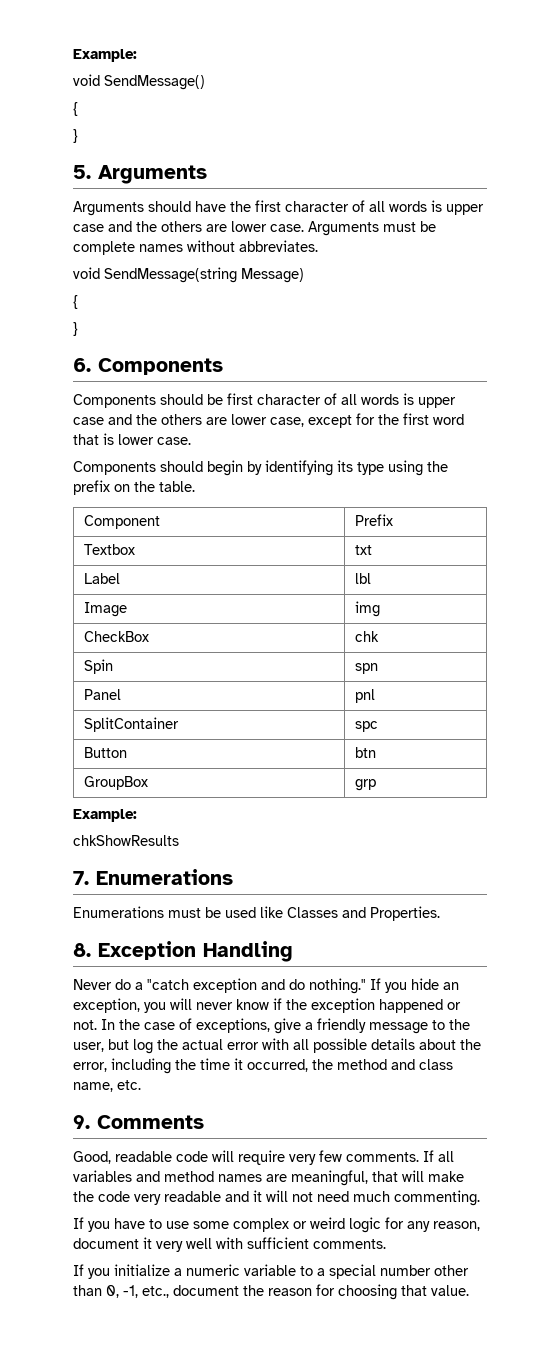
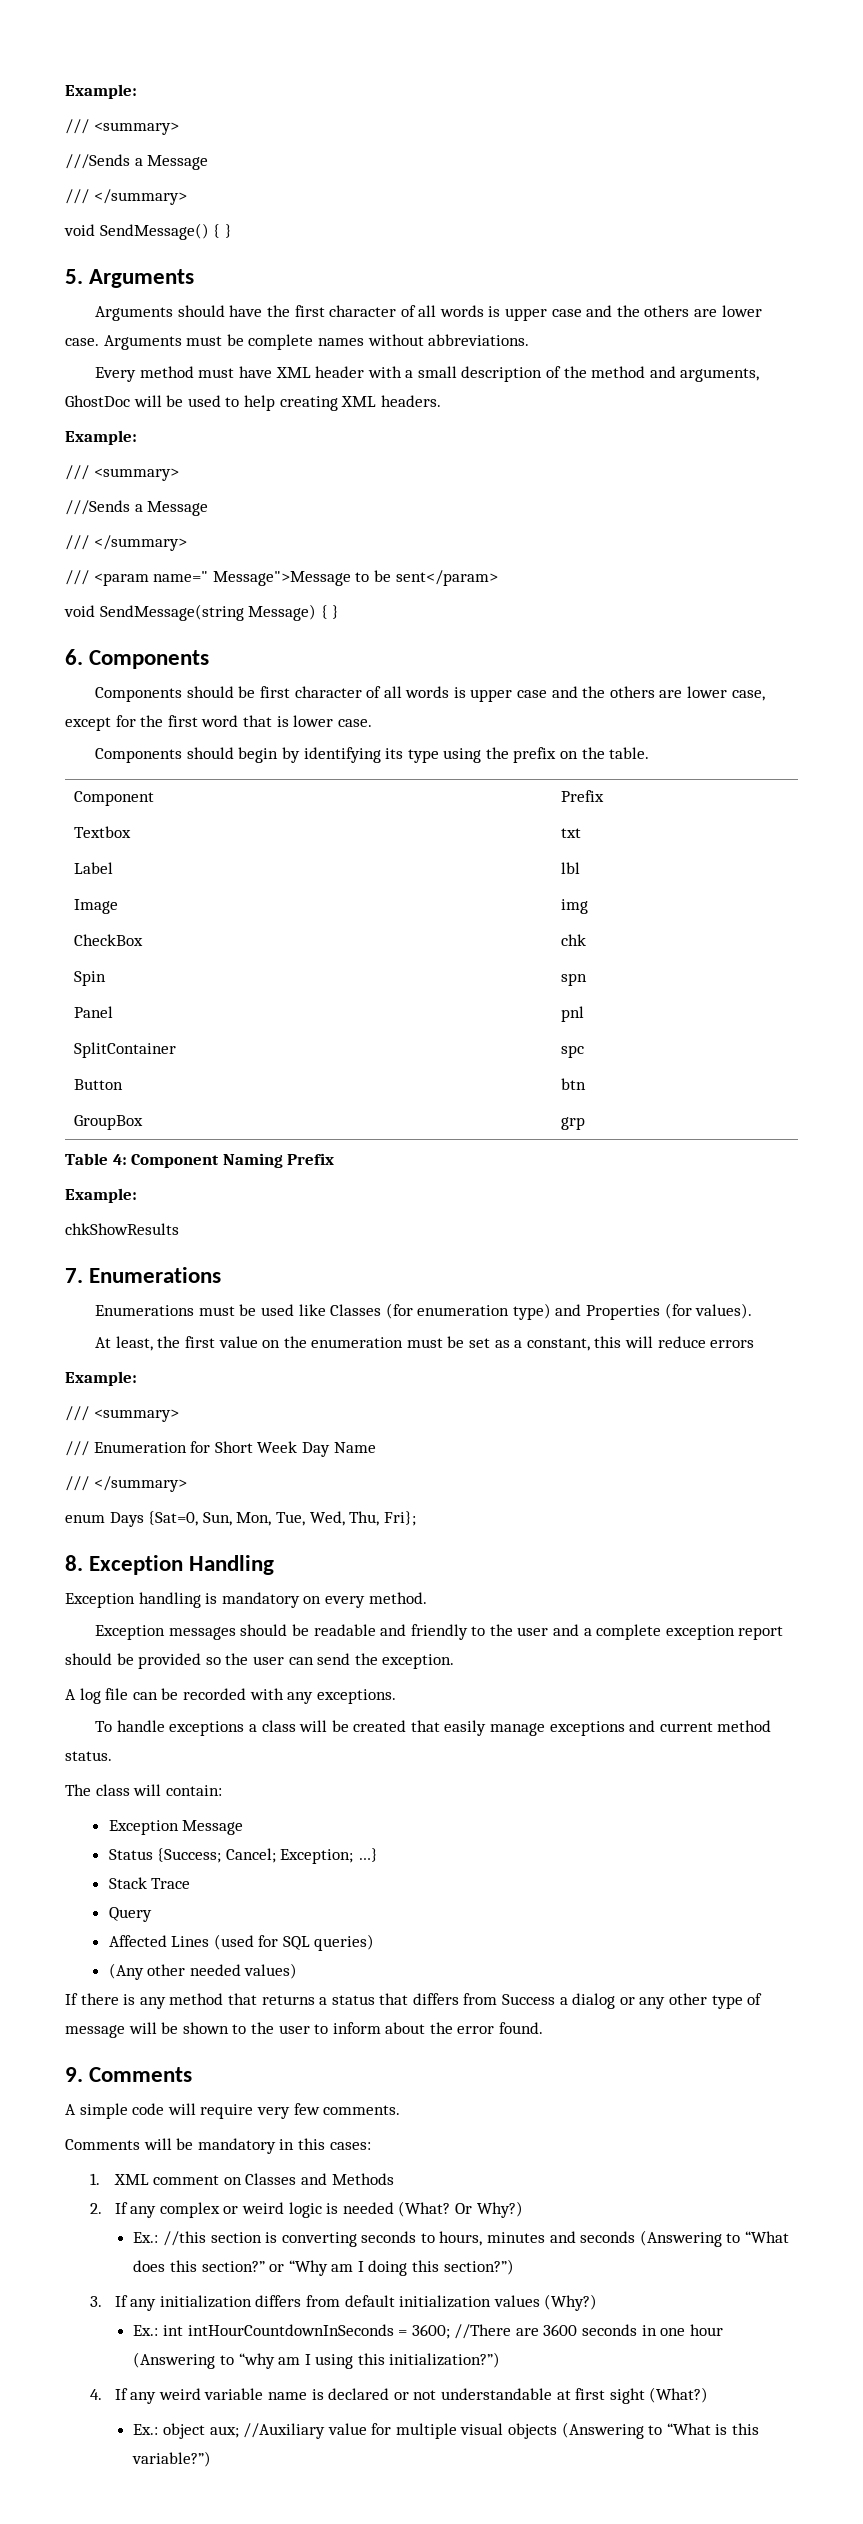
[73,49,137,62] Example: -> [65,84,137,99] [65,119,179,135] [65,154,209,170] [65,189,187,205] Example: // /// <summary> // ///Sends a Message // /// </summary>
[73,102,78,116] // { // -> [213,224,221,238] {
[239,240,318,252] abbreviates. -> [428,334,530,346] [95,366,760,382] [65,395,441,411] [65,430,137,445] [65,465,179,481] [65,500,209,516] [65,535,187,551] [65,570,498,586] abbreviations. // Every method must have XML header with a small description of the method and arguments, GhostDoc will be used to help creating XML headers. // Example: // /// <summary> // ///Sends a Message // /// </summary> // /// <param name=" Message">Message to be sent</param>
[73,295,78,309] // { // -> [320,605,328,619] {
(376, 785) none -> [65,1153,335,1168] // Table 4: Component Naming Prefix
[342,906,440,921] [73,941,293,962] [73,978,459,994] [73,998,461,1013] [73,1018,470,1034] [73,1038,481,1054] [73,1058,453,1074] [73,1080,141,1092] and Properties. // 8. Exception Handling // Never do a "catch exception and do nothing." If you hide an exception, you will never know if the exception happened or not. In the case of exceptions, give a friendly message to the user, but log the actual error with all possible details about the error, including the time it occurred, the method and class name, etc. -> [385,1303,753,1320] [95,1336,755,1351] [65,1371,137,1386] [65,1406,179,1422] [65,1441,376,1457] [65,1476,187,1492] [65,1511,416,1527] [65,1555,275,1575] [65,1592,427,1608] [95,1624,784,1640] [65,1653,455,1669] [65,1688,396,1704] [95,1720,772,1736] [65,1751,112,1761] [65,1784,222,1796] [108,1820,244,1835] [108,1848,378,1864] [108,1877,191,1889] [108,1907,152,1922] [108,1934,375,1951] [108,1963,298,1980] [65,1993,763,2009] [65,2022,544,2038] (for enumeration type) and Properties (for values). // At least, the first value on the enumeration must be set as a constant, this will reduce errors // Example: // /// <summary> // /// Enumeration for Short Week Day Name // /// </summary> // enum Days {Sat=0, Sun, Mon, Tue, Wed, Thu, Fri}; // 8. Exception Handling // Exception handling is mandatory on every method. // Exception messages should be readable and friendly to the user and a complete exception report should be provided so the user can send the exception. // A log file can be recorded with any exceptions. // To handle exceptions a class will be created that easily manage exceptions and current method status. // The class will contain: // Exception Message // Status {Success; Cancel; Exception; …} // Stack Trace // Query // Affected Lines (used for SQL queries) // (Any other needed values) // If there is any method that returns a status that differs from Success a dialog or any other type of message will be shown to the user to inform about the error found.
[73,1151,172,1164] Good, readable -> [65,2103,128,2119] A simple
[423,1150,454,1162] [73,1170,464,1186] [73,1190,480,1206] [73,1217,480,1233] [73,1237,386,1252] [73,1264,469,1279] [73,1284,469,1300] If all variables and method names are meaningful, that will make the code very readable and it will not need much commenting. // If you have to use some complex or weird logic for any reason, document it very well with sufficient comments. // If you initialize a numeric variable to a special number other than 0, -1, etc., document the reason for choosing that value. -> [65,2138,371,2154] [89,2173,394,2185] [89,2201,523,2218] [133,2230,789,2247] [133,2259,514,2276] [89,2294,598,2311] [133,2324,723,2339] [133,2352,501,2369] [89,2387,709,2404] [133,2422,759,2439] [132,2451,212,2467] // Comments will be mandatory in this cases: // 1. XML comment on Classes and Methods // 2. If any complex or weird logic is needed (What? Or Why?) // Ex.: //this section is converting seconds to hours, minutes and seconds (Answering to “What does this section?” or “Why am I doing this section?”) // 3. If any initialization differs from default initialization values (Why?) // Ex.: int intHourCountdownInSeconds = 3600; //There are 3600 seconds in one hour (Answering to “why am I using this initialization?”) // 4. If any weird variable name is declared or not understandable at first sight (What?) // Ex.: object aux; //Auxiliary value for multiple visual objects (Answering to “What is this variable?”)

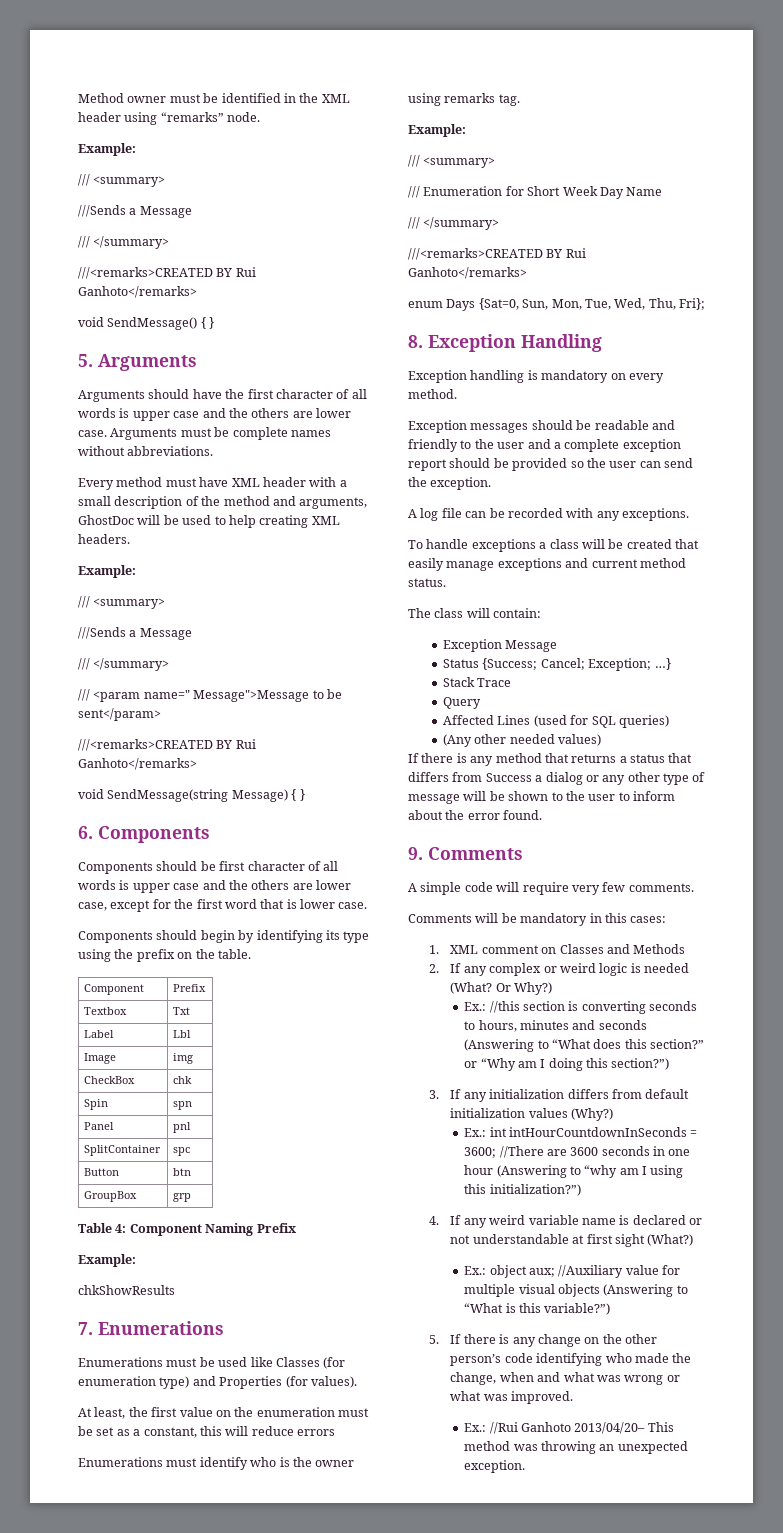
[65,84,137,99] [65,119,179,135] [65,154,209,170] [65,189,187,205] Example: // /// <summary> // ///Sends a Message // /// </summary> -> [78,93,350,103] [78,112,261,125] [78,143,136,156] [78,174,166,187] [78,205,192,218] [78,236,170,249] [78,267,256,279] [78,286,197,298] Method owner must be identified in the XML header using “remarks” node. // Example: // /// <summary> // ///Sends a Message // /// </summary> // ///<remarks>CREATED BY Rui Ganhoto</remarks>
(498, 578) none -> [78,739,256,751] [78,758,197,770] // ///<remarks>CREATED BY Rui Ganhoto</remarks>
[560,828,581,838] txt -> [173,1007,191,1015] Txt
[560,862,580,874] lbl -> [173,1030,192,1038] Lbl
(755, 1344) none -> [78,1457,355,1470] [408,93,520,106] // Enumerations must identify who is the owner using remarks tag.
(187, 1484) none -> [408,248,586,260] [408,267,527,279] // ///<remarks>CREATED BY Rui Ganhoto</remarks>
(212, 2459) none -> [429,1334,658,1347] [450,1353,692,1366] [450,1372,680,1385] [450,1391,574,1404] [464,1422,674,1434] [464,1441,688,1454] [464,1460,526,1473] // 5. If there is any change on the other person’s code identifying who made the change, when and what was wrong or what was improved. // Ex.: //Rui Ganhoto 2013/04/20– This method was throwing an unexpected exception.

